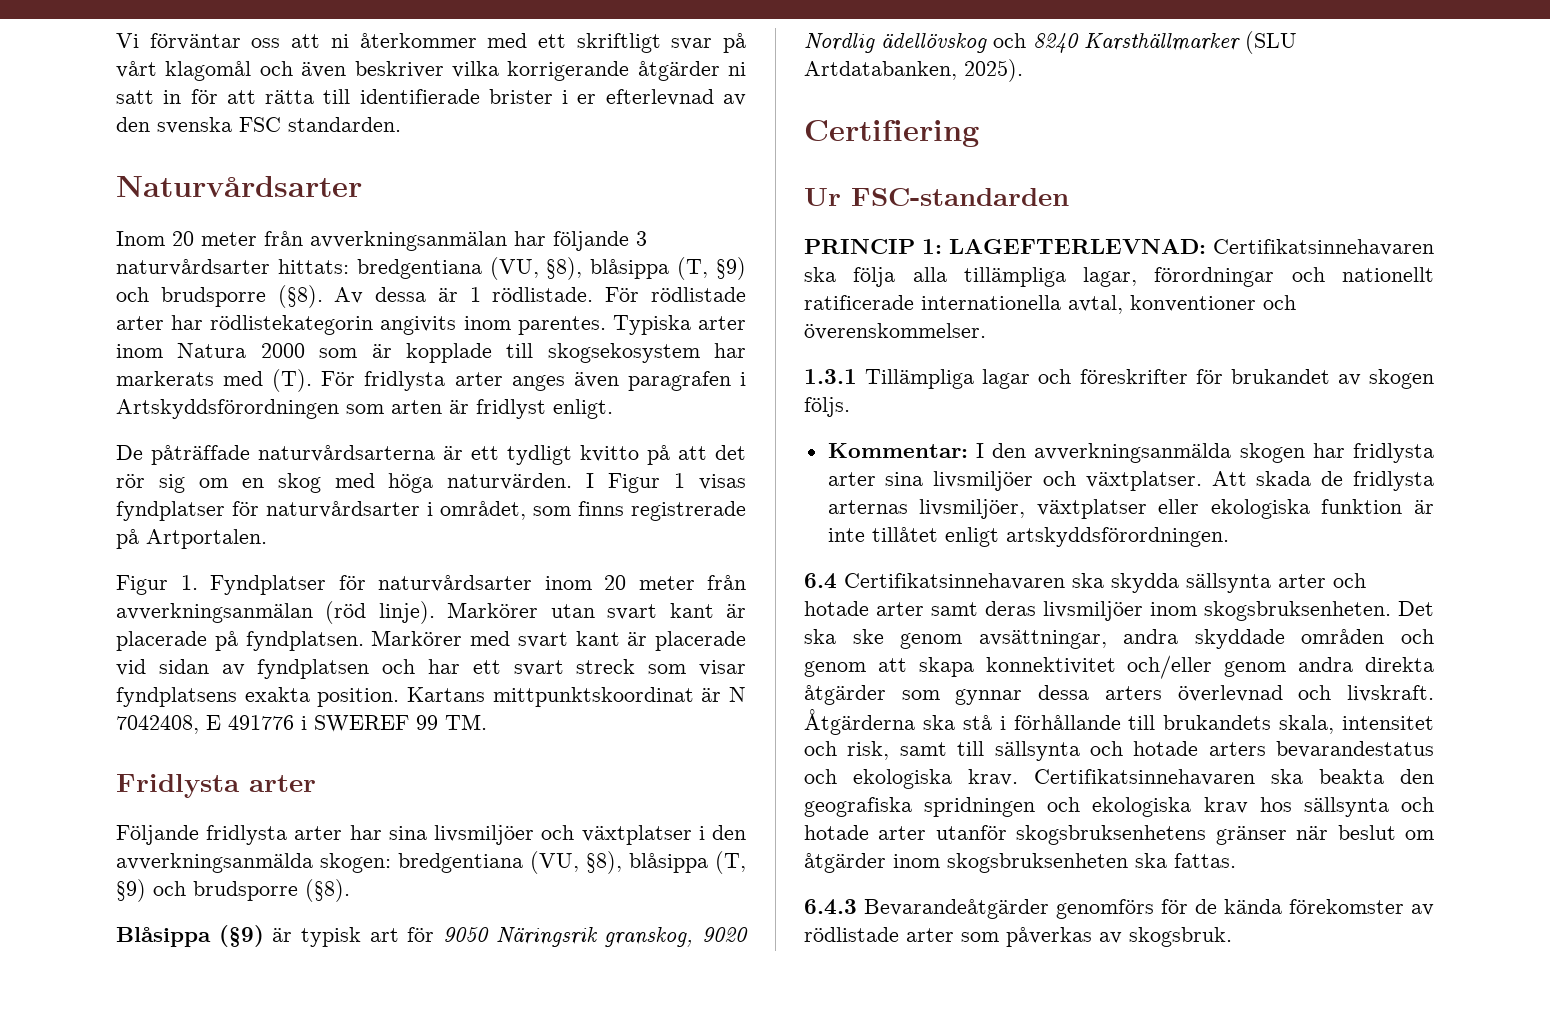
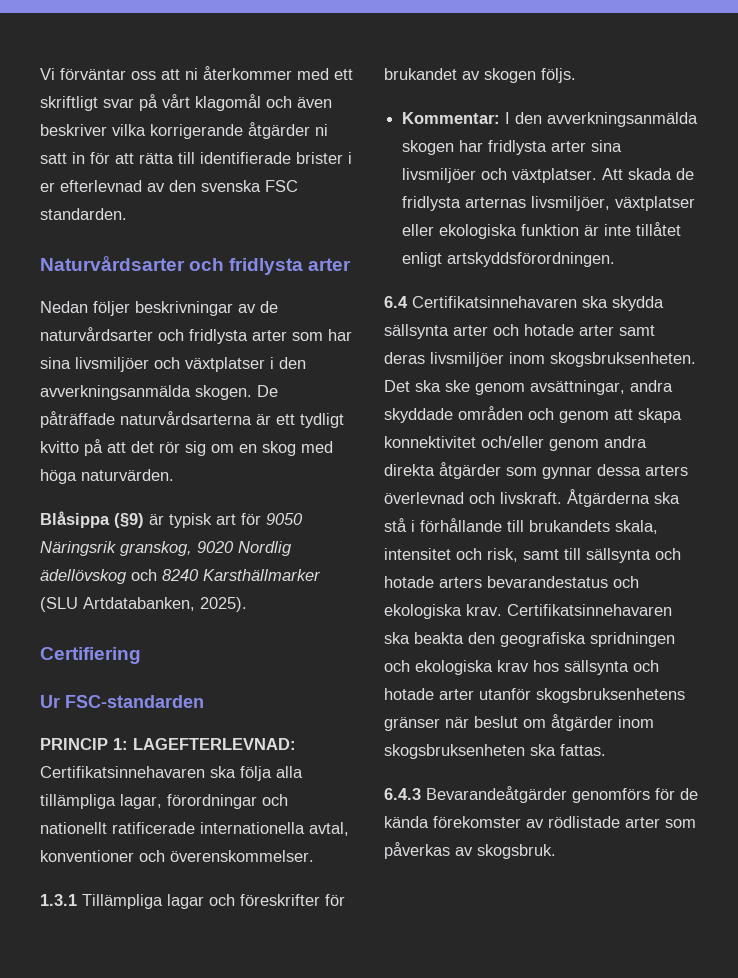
[116,231,647,251] [116,257,746,280] [116,285,746,308] [116,315,746,335] [116,343,746,363] [116,369,746,392] [116,399,613,419] // Inom 20 meter från avverkningsanmälan har följande 3 naturvårdsarter hittats: bredgentiana (VU, §8), blåsippa (T, §9) och brudsporre (§8). Av dessa är 1 rödlistade. För rödlistade arter har rödlistekategorin angivits inom parentes. Typiska arter inom Natura 2000 som är kopplade till skogsekosystem har markerats med (T). För fridlysta arter anges även paragrafen i Artskyddsförordningen som arten är fridlyst enligt. // -> [189,258,352,275] [40,301,278,316] [40,327,352,344] [40,357,306,372] [40,385,252,400] och fridlysta arter // Nedan följer beskrivningar av de naturvårdsarter och fridlysta arter som har sina livsmiljöer och växtplatser i den avverkningsanmälda skogen.
[586,473,746,493] [116,501,746,521] [116,529,267,549] [116,575,746,595] [116,601,746,624] [116,630,746,651] [116,659,746,679] [116,687,746,707] [116,714,487,734] [116,774,316,798] [116,825,746,845] [116,851,746,874] [116,879,350,902] I Figur 1 visas fyndplatser för naturvårdsarter i området, som finns registrerade på Artportalen. // Figur 1. Fyndplatser för naturvårdsarter inom 20 meter från avverkningsanmälan (röd linje). Markörer utan svart kant är placerade på fyndplatsen. Markörer med svart kant är placerade vid sidan av fyndplatsen och har ett svart streck som visar fyndplatsens exakta position. Kartans mittpunktskoordinat är N 7042408, E 491776 i SWEREF 99 TM. // Fridlysta arter // Följande fridlysta arter har sina livsmiljöer och växtplatser i den avverkningsanmälda skogen: bredgentiana (VU, §8), blåsippa (T, §9) och brudsporre (§8). -> (174, 475) none

